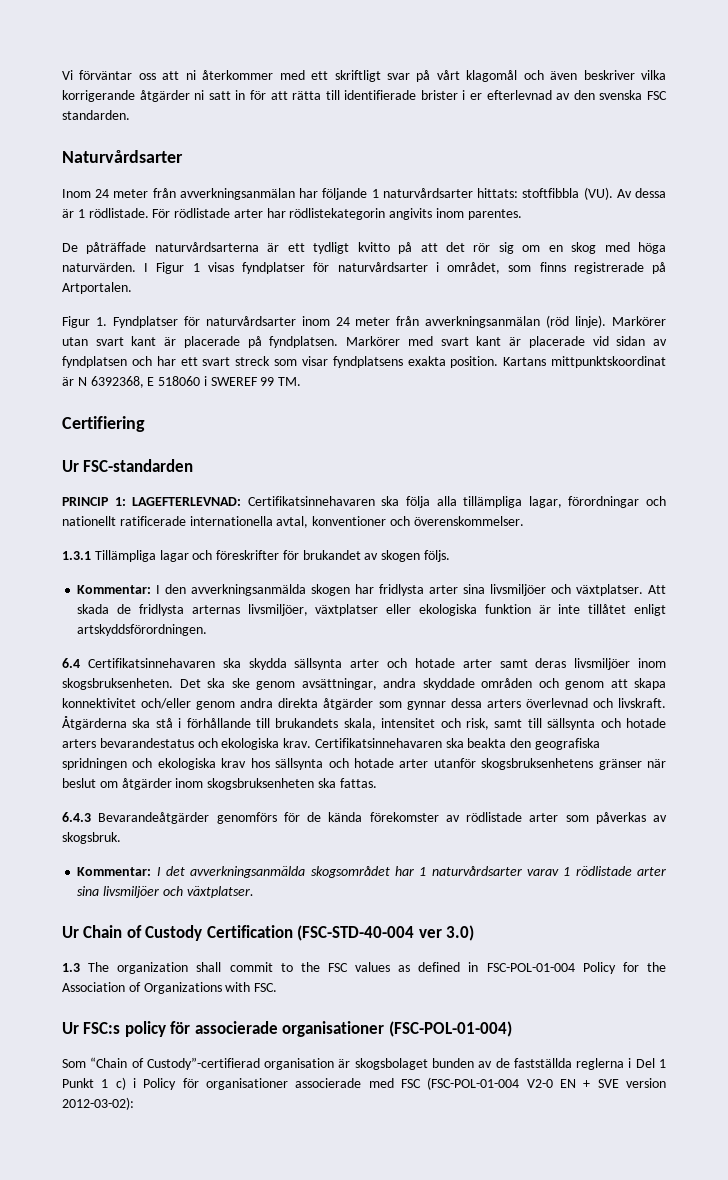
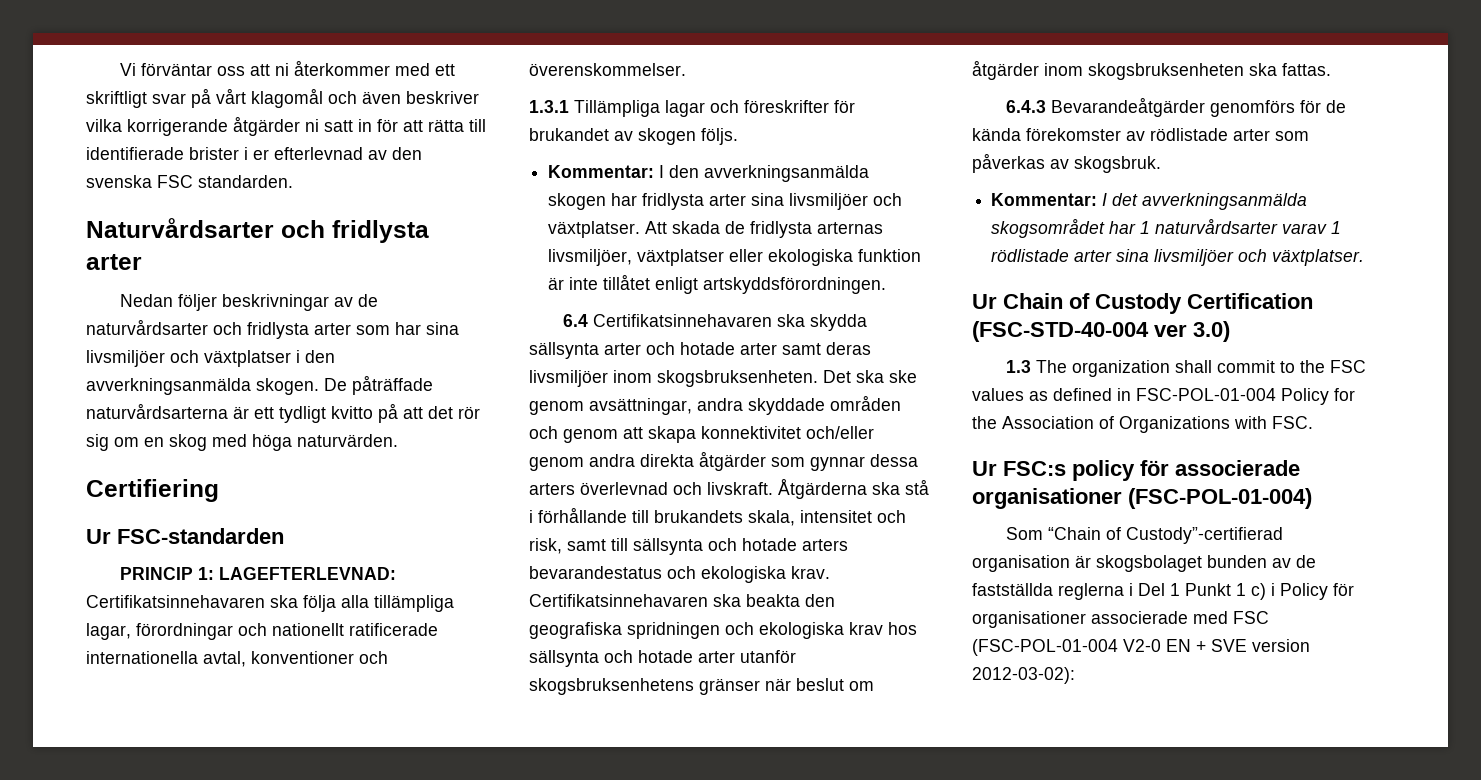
[62,187,667,200] [62,208,522,220] // Inom 24 meter från avverkningsanmälan har följande 1 naturvårdsarter hittats: stoftfibbla (VU). Av dessa är 1 rödlistade. För rödlistade arter har rödlistekategorin angivits inom parentes. // -> [281,220,429,243] [86,254,142,270] [119,294,378,311] [86,319,459,339] [86,350,335,367] [86,378,319,395] och fridlysta arter // Nedan följer beskrivningar av de naturvårdsarter och fridlysta arter som har sina livsmiljöer och växtplatser i den avverkningsanmälda skogen.
[144,262,666,274] [62,282,132,294] [62,315,666,328] [62,336,668,348] [62,356,666,368] [62,376,302,388] I Figur 1 visas fyndplatser för naturvårdsarter i området, som finns registrerade på Artportalen. // Figur 1. Fyndplatser för naturvårdsarter inom 24 meter från avverkningsanmälan (röd linje). Markörer utan svart kant är placerade på fyndplatsen. Markörer med svart kant är placerade vid sidan av fyndplatsen och har ett svart streck som visar fyndplatsens exakta position. Kartans mittpunktskoordinat är N 6392368, E 518060 i SWEREF 99 TM. -> (398, 440) none

